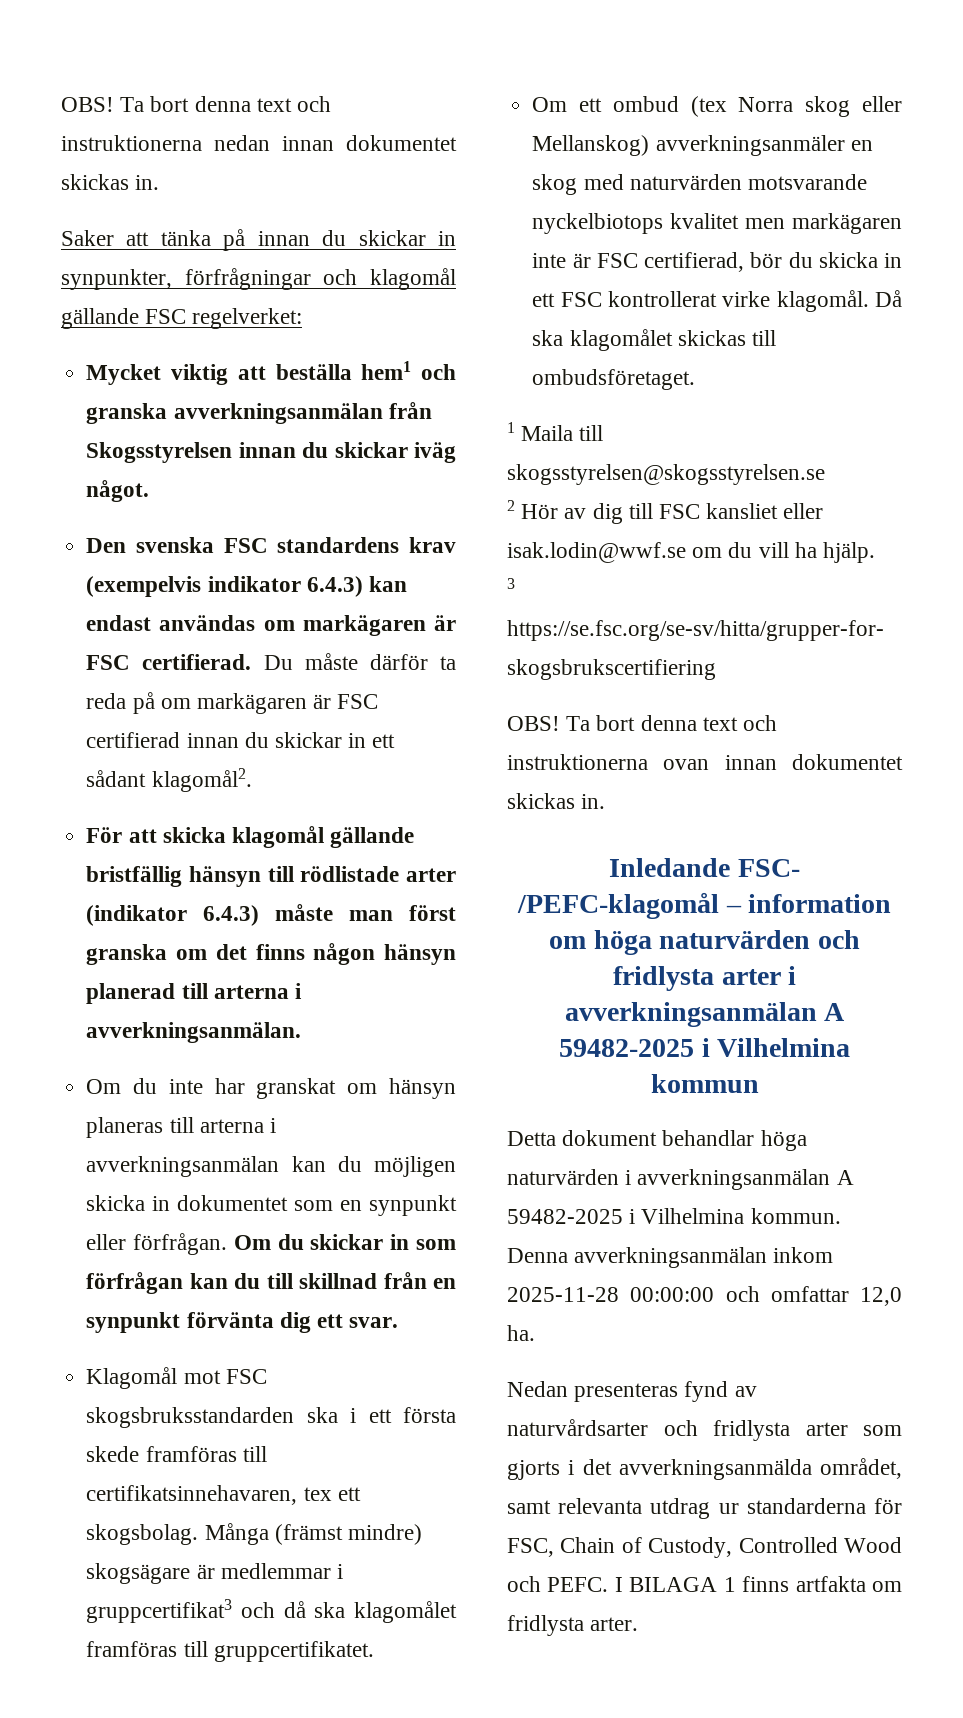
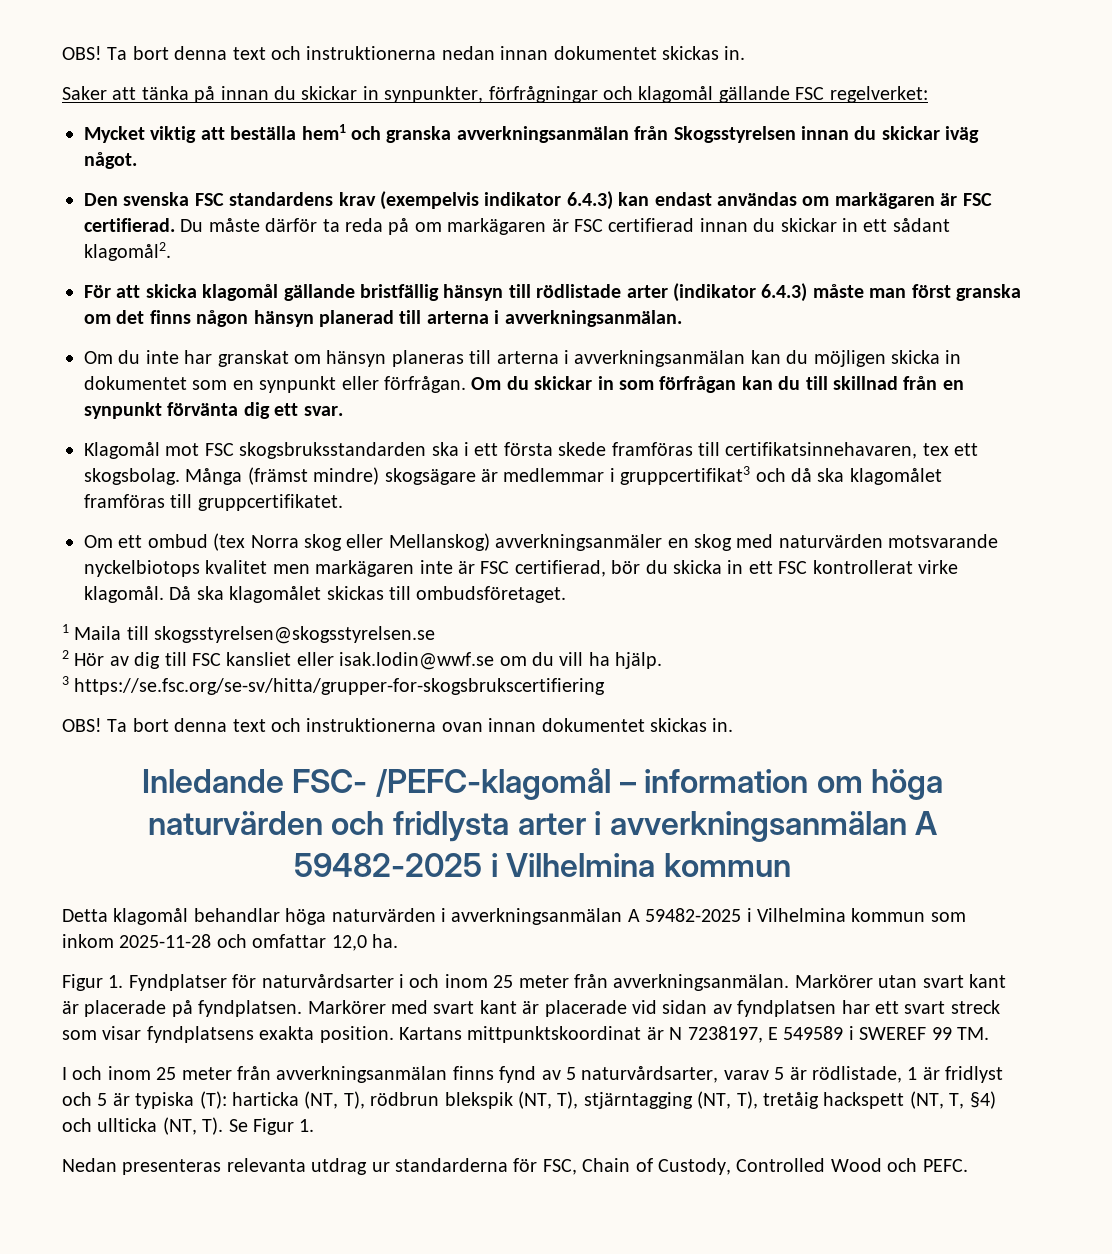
[562,1130,658,1146] dokument -> [113,908,189,925] klagomål
[750,1208,841,1224] [507,1247,768,1268] kommun. Denna avverkningsanmälan -> [851,908,966,922] kommun som
[630,1287,715,1302] 00:00:00 -> (212, 941) none
[507,1381,757,1402] [507,1419,902,1441] [507,1458,902,1480] [507,1500,551,1514] Nedan presenteras fynd av naturvårdsarter och fridlysta arter som gjorts i det avverkningsanmälda området, samt -> [62,974,1006,991] [62,1000,1000,1017] [62,1026,989,1043] [62,1066,1004,1083] [62,1091,996,1109] [62,1117,315,1135] [62,1158,222,1175] Figur 1. Fyndplatser för naturvårdsarter i och inom 25 meter från avverkningsanmälan. Markörer utan svart kant är placerade på fyndplatsen. Markörer med svart kant är placerade vid sidan av fyndplatsen har ett svart streck som visar fyndplatsens exakta position. Kartans mittpunktskoordinat är N 7238197, E 549589 i SWEREF 99 TM. // I och inom 25 meter från avverkningsanmälan finns fynd av 5 naturvårdsarter, varav 5 är rödlistade, 1 är fridlyst och 5 är typiska (T): harticka (NT, T), rödbrun blekspik (NT, T), stjärntagging (NT, T), tretåig hackspett (NT, T, §4) och ullticka (NT, T). Se Figur 1. // Nedan presenteras
[614,1576,902,1592] [507,1615,639,1636] I BILAGA 1 finns artfakta om fridlysta arter. -> (968, 1165) none

